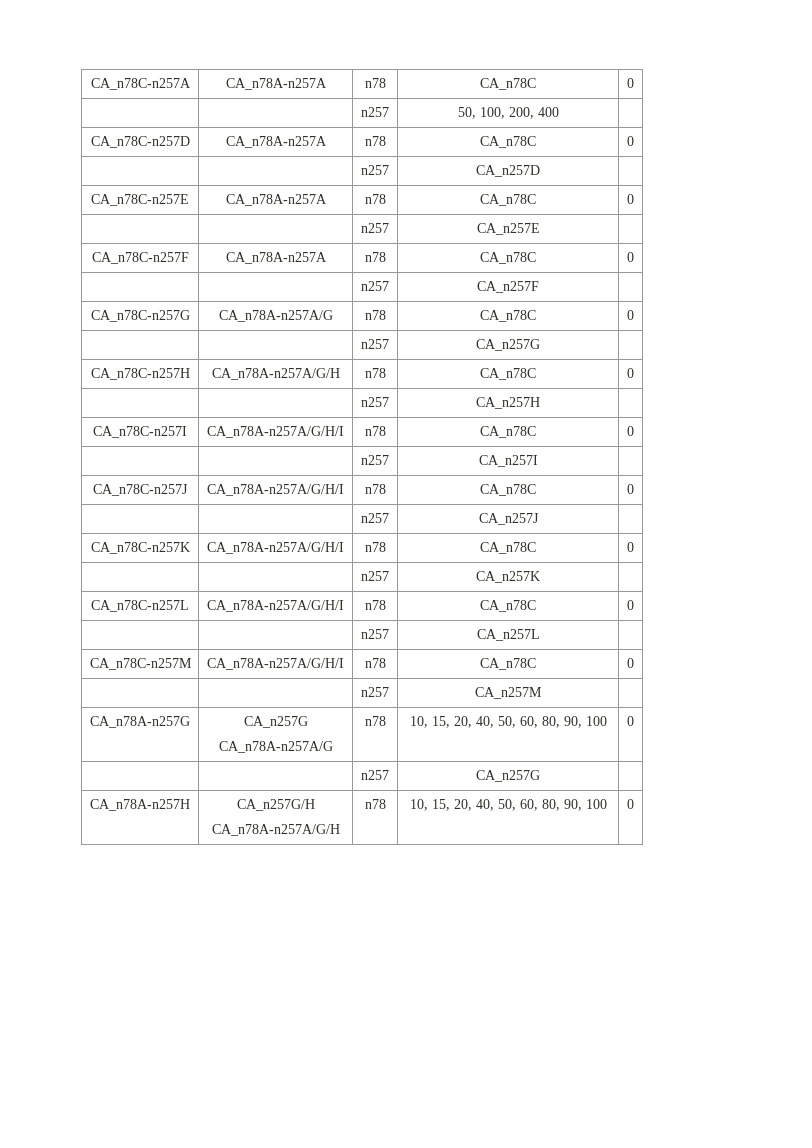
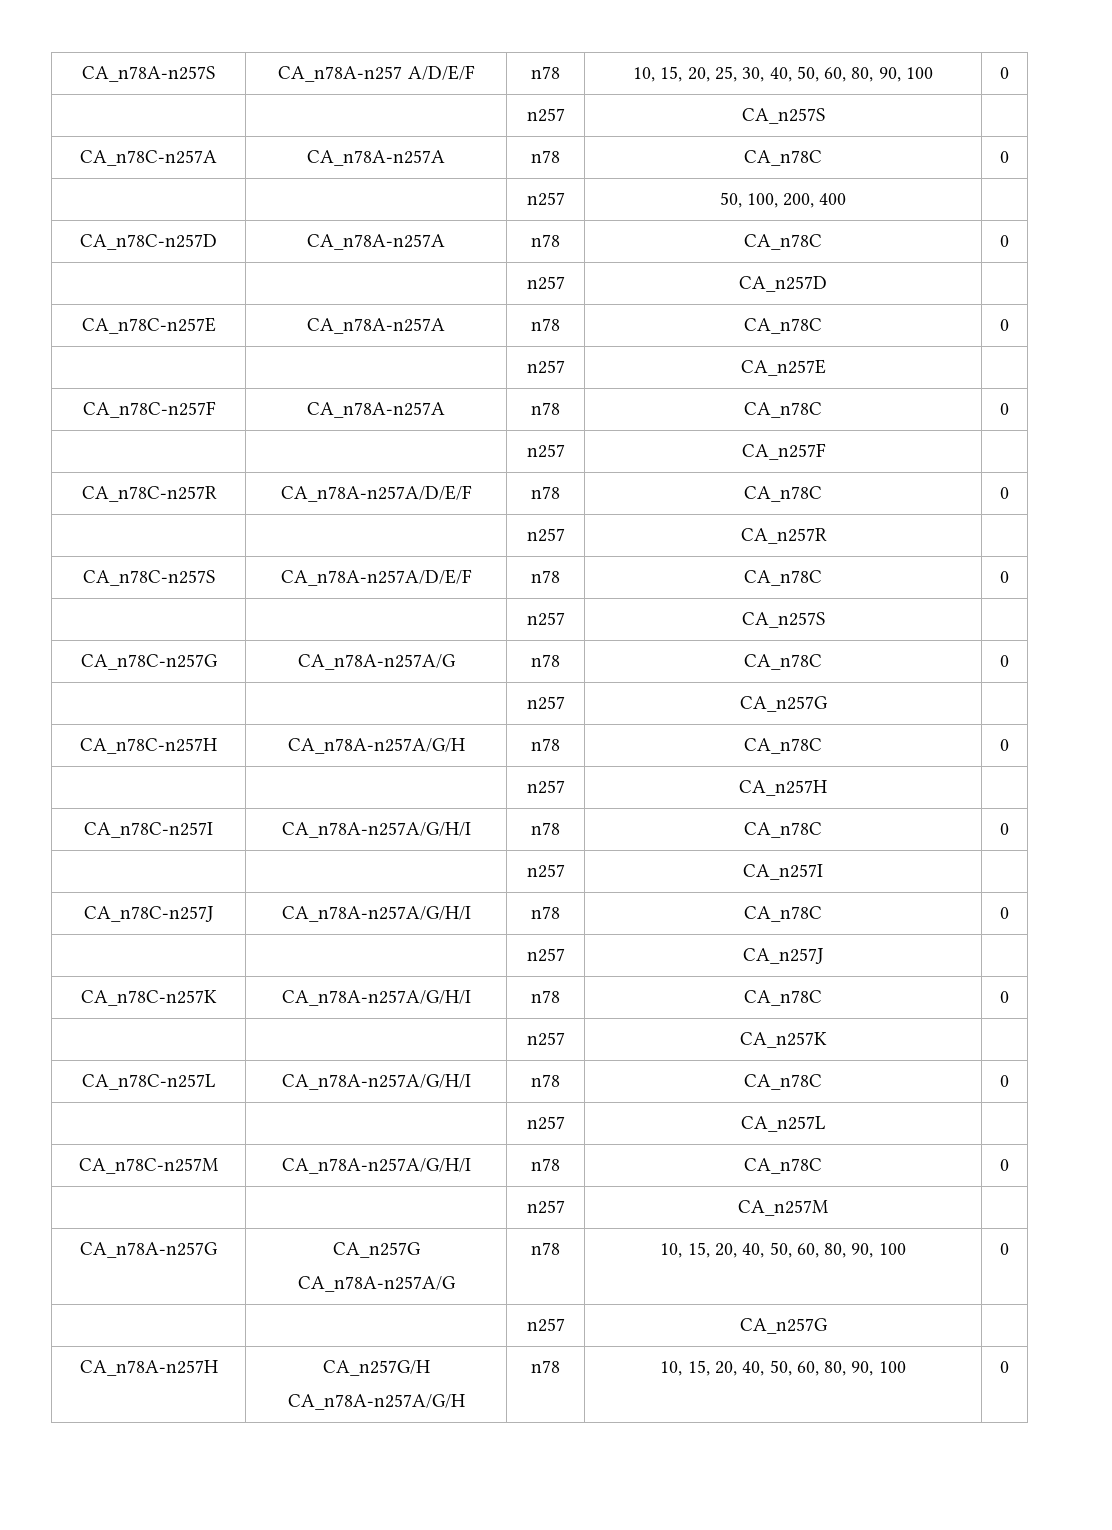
(90, 84) none -> [82,66,215,82] [278,65,475,82] [531,66,560,79] [633,66,933,82] [1000,67,1009,79] [526,108,565,122] [741,108,825,124] CA_n78A-n257S | CA_n78A-n257 A/D/E/F | n78 | 10, 15, 20, 25, 30, 40, 50, 60, 80, 90, 100 | 0 // | | n257 | CA_n257S | //
(539, 287) none -> [81,486,217,502] [281,485,472,502] [531,486,560,499] [744,486,822,502] [1000,487,1009,499] [526,528,565,542] [740,528,827,544] [82,570,215,586] [281,569,472,586] [531,570,560,583] [744,570,822,586] [1000,571,1009,583] [526,612,565,626] [741,612,825,628] // CA_n78C-n257R | CA_n78A-n257A/D/E/F | n78 | CA_n78C | 0 // | | n257 | CA_n257R | // CA_n78C-n257S | CA_n78A-n257A/D/E/F | n78 | CA_n78C | 0 // | | n257 | CA_n257S |

